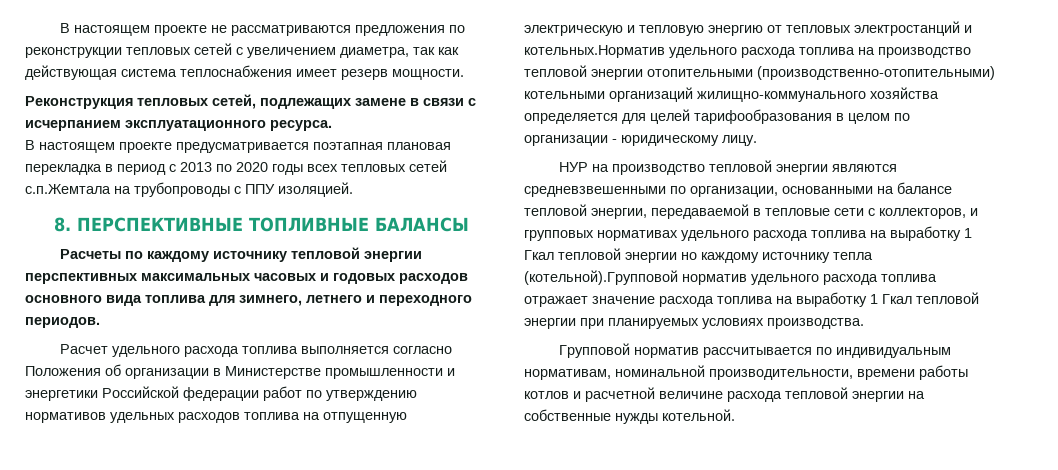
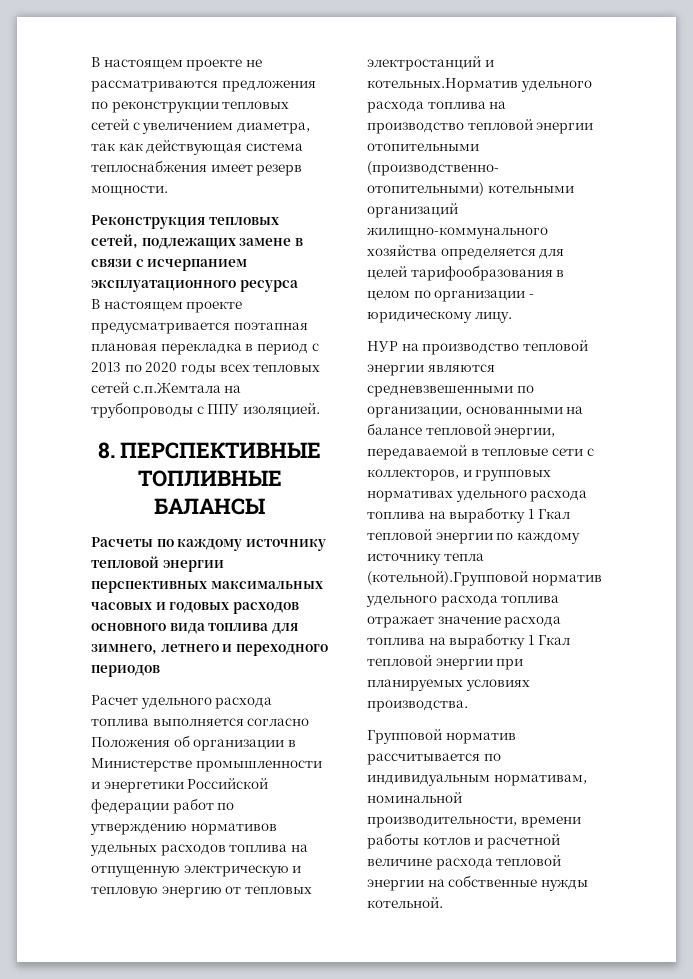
[270,120,332,131] ресурса. -> [239,280,298,292] ресурса
[25,317,100,328] периодов. -> [91,665,160,677] периодов
[681,252,697,260] но -> [496,532,514,540] по

